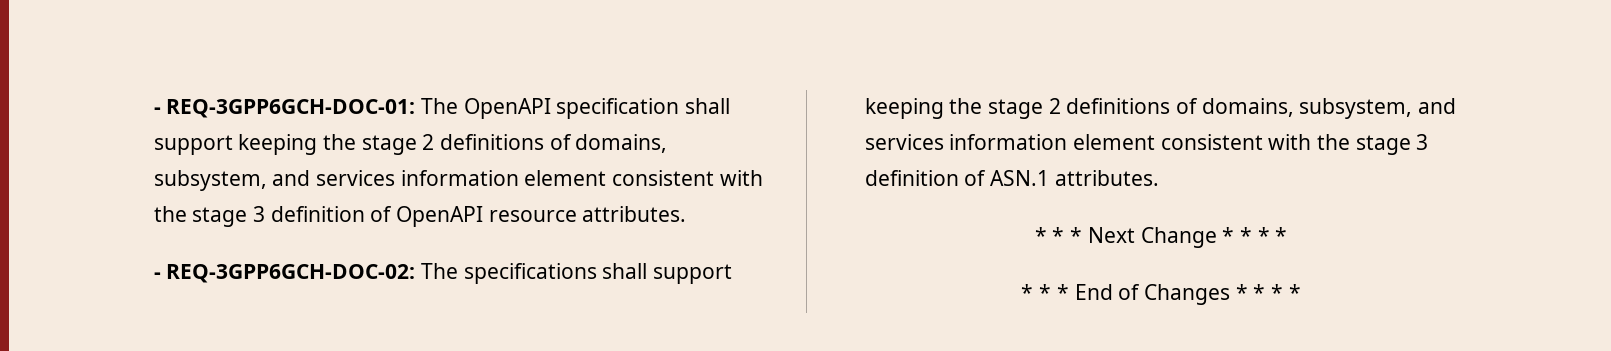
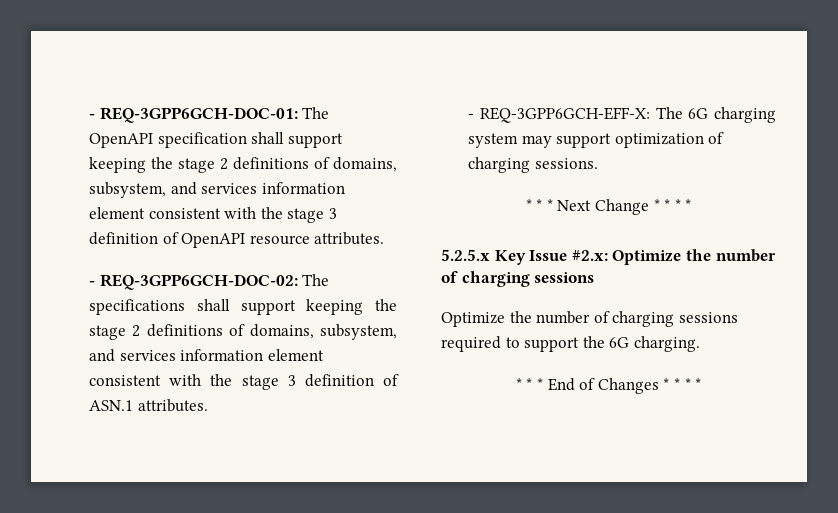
(1159, 178) none -> [468,107,776,123] [468,132,725,148] [468,157,598,173] // - REQ-3GPP6GCH-EFF-X: The 6G charging system may support optimization of charging sessions.
(1288, 235) none -> [441,249,776,265] [441,271,595,287] [441,311,738,327] [441,336,700,352] // 5.2.5.x Key Issue #2.x: Optimize the number of charging sessions // Optimize the number of charging sessions required to support the 6G charging.

